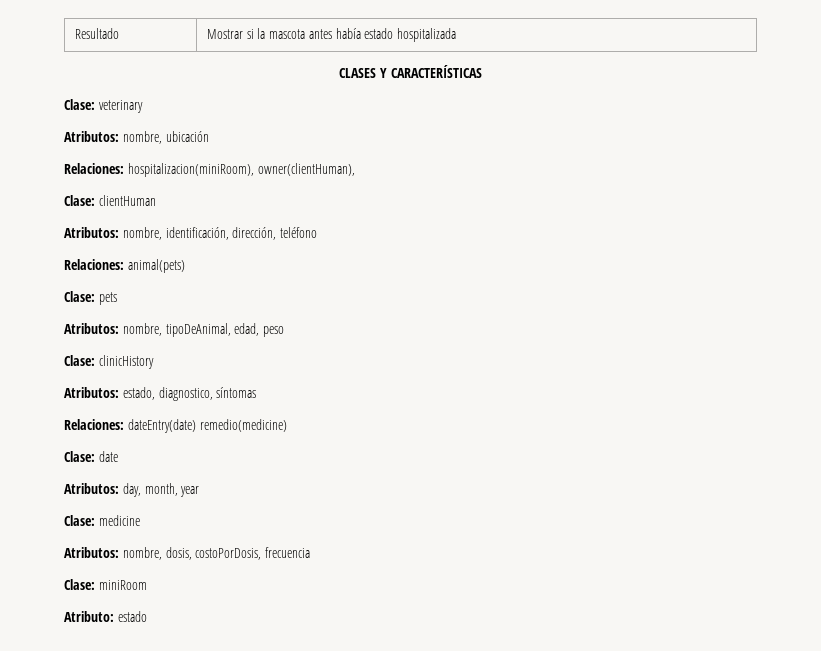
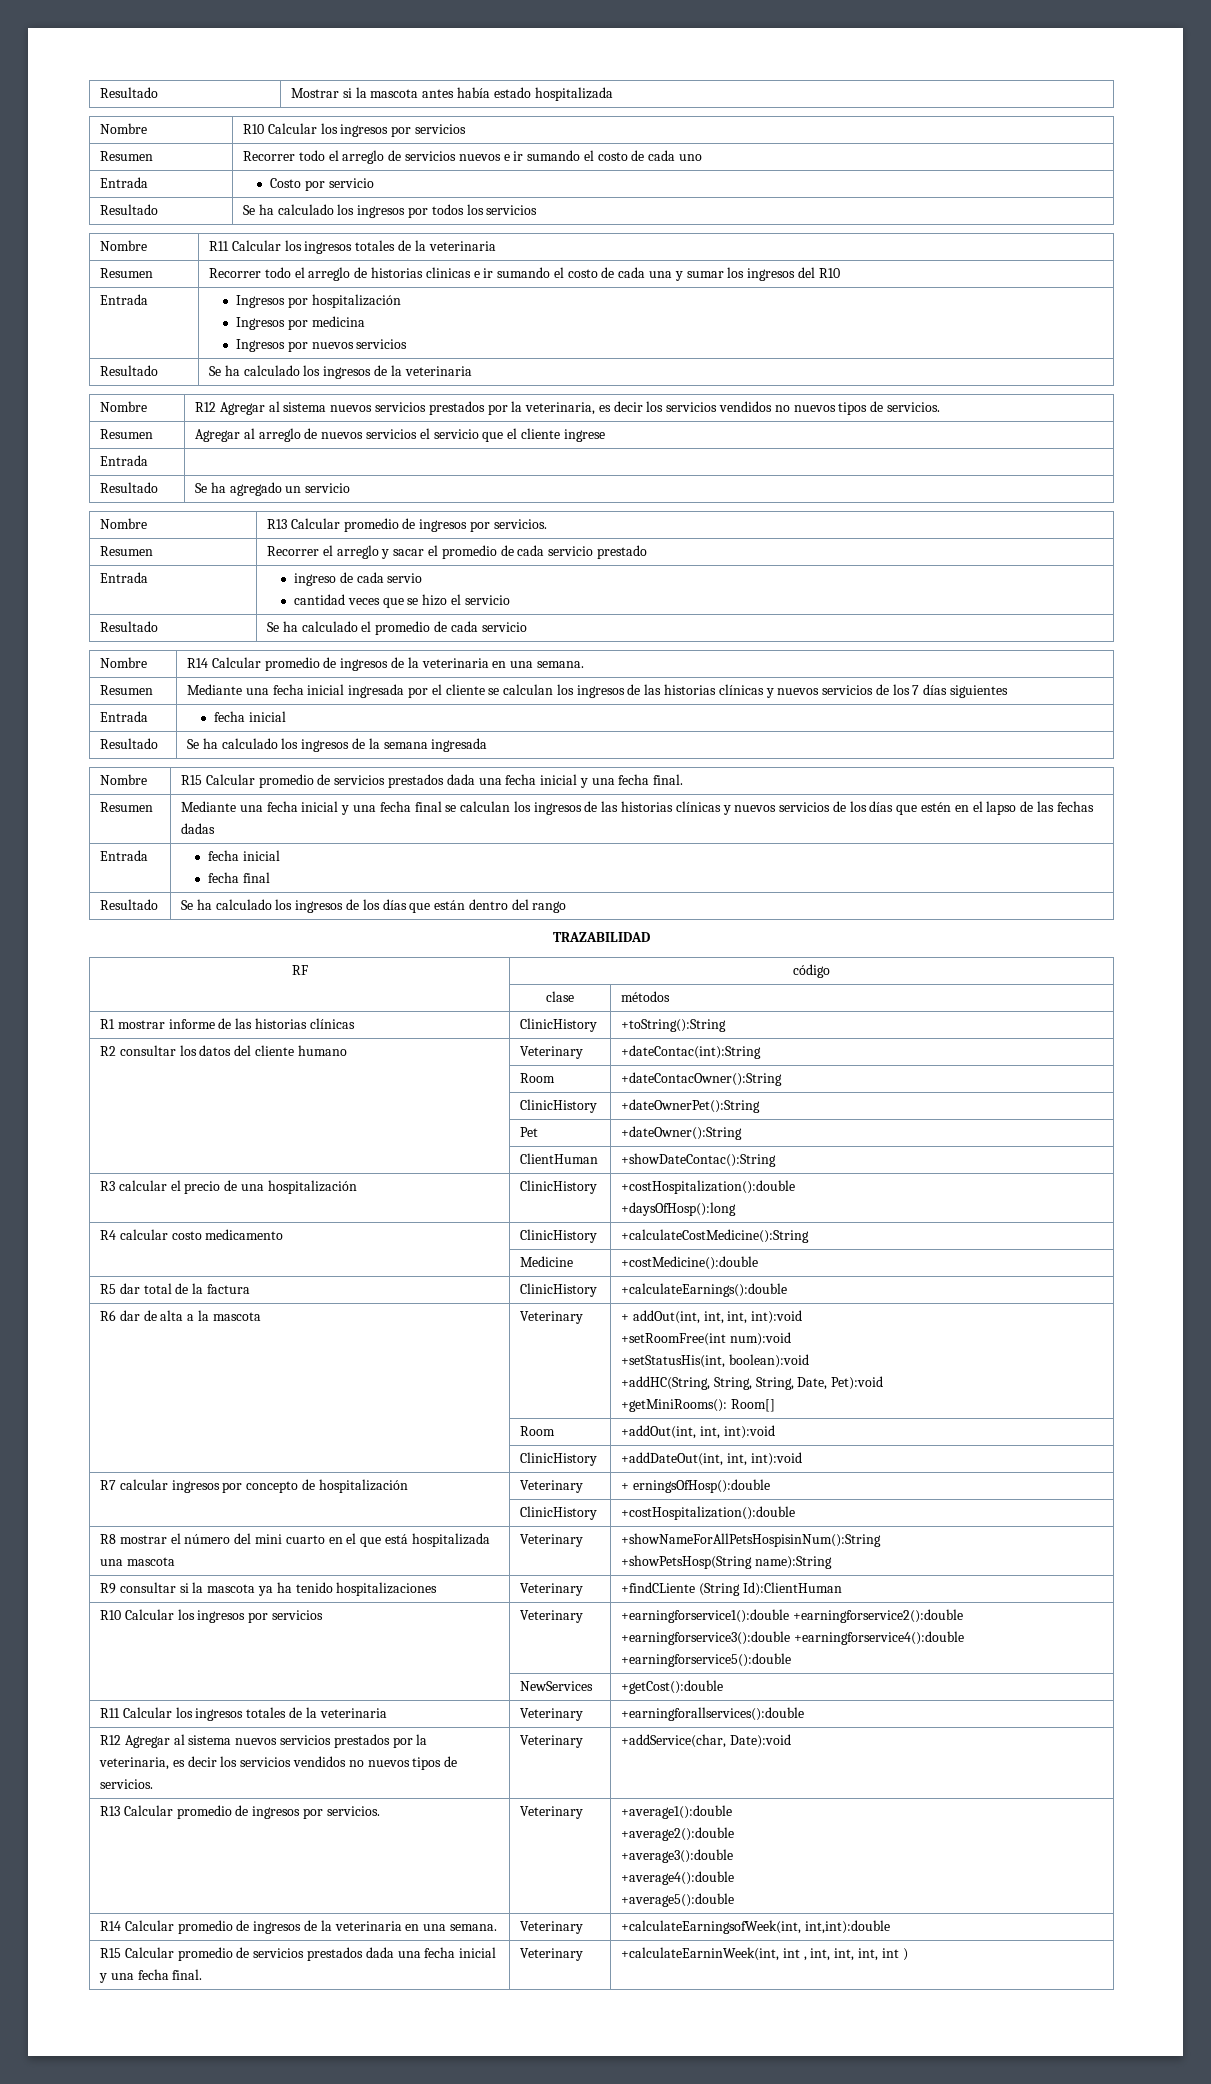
[339,65,482,78] [64,99,143,113] [64,131,209,144] [64,163,355,177] [64,195,156,206] [64,227,318,240] [64,259,185,273] [64,291,117,305] [64,323,285,337] [64,355,154,369] [64,387,257,401] [64,419,287,433] [64,451,118,462] [64,483,200,497] [64,515,140,526] [64,547,311,560] [64,579,147,590] [64,611,147,622] // CLASES Y CARACTERÍSTICAS // Clase: veterinary // Atributos: nombre, ubicación // Relaciones: hospitalizacion(miniRoom), owner(clientHuman), // Clase: clientHuman // Atributos: nombre, identificación, dirección, teléfono // Relaciones: animal(pets) // Clase: pets // Atributos: nombre, tipoDeAnimal, edad, peso // Clase: clinicHistory // Atributos: estado, diagnostico, síntomas // Relaciones: dateEntry(date) remedio(medicine) // Clase: date // Atributos: day, month, year // Clase: medicine // Atributos: nombre, dosis, costoPorDosis, frecuencia // Clase: miniRoom // Atributo: estado -> [100,123,148,134] [243,123,466,137] [100,151,154,161] [243,150,703,164] [100,177,149,188] [270,178,374,191] [100,204,159,215] [243,204,538,218] [100,240,148,251] [209,240,496,254] [100,268,154,278] [209,267,840,281] [100,294,149,305] [236,294,401,308] [236,316,365,330] [236,339,408,352] [100,365,159,376] [209,365,472,379] [100,401,148,412] [195,401,940,415] [100,429,154,439] [195,428,605,442] [100,455,149,466] [100,482,159,493] [195,482,351,496] [100,518,148,529] [267,518,547,532] [100,546,154,556] [267,545,647,559] [100,572,149,583] [294,572,423,586] [294,594,510,608] [100,621,159,632] [267,621,527,635] [100,657,148,668] [187,657,584,671] [100,685,154,695] [187,684,1009,698] [100,711,149,722] [214,711,286,722] [100,738,159,749] [187,738,488,752] [100,774,148,785] [181,774,684,788] [100,802,154,812] [181,801,1094,815] [181,823,216,834] [100,850,149,861] [208,850,280,861] [208,872,270,883] [100,899,159,910] [181,899,567,913] [553,932,650,942] [291,965,308,975] [793,964,830,978] [546,991,574,1002] [621,991,671,1002] [100,1018,355,1029] [520,1018,598,1032] [621,1019,727,1032] [100,1045,347,1056] [520,1046,584,1059] [621,1045,762,1059] [520,1073,556,1083] [621,1072,783,1086] [520,1099,598,1113] [621,1099,761,1113] [520,1127,539,1137] [621,1126,743,1140] [520,1153,599,1164] [621,1153,777,1167] [100,1180,357,1194] [520,1180,598,1194] [621,1180,796,1194] [621,1202,737,1216] [100,1229,284,1240] [520,1229,598,1243] [621,1229,810,1243] [520,1256,574,1267] [621,1256,759,1270] [100,1283,250,1294] [520,1283,598,1297] [621,1283,788,1297] [100,1310,261,1321] [520,1311,584,1324] [621,1310,803,1324] [621,1332,791,1346] [621,1354,809,1368] [621,1376,884,1390] [621,1399,775,1412] [520,1426,556,1436] [621,1425,775,1439] [520,1452,598,1466] [621,1452,802,1466] [100,1479,408,1493] [520,1480,584,1493] [621,1479,770,1493] [520,1506,598,1520] [621,1506,796,1520] [100,1533,490,1547] [100,1557,175,1566] [520,1534,584,1547] [621,1533,882,1547] [621,1555,832,1569] [100,1582,438,1596] [520,1583,584,1596] [621,1582,842,1596] [100,1609,323,1623] [520,1610,584,1623] [621,1609,963,1623] [621,1631,964,1645] [621,1653,792,1667] [520,1681,594,1691] [621,1680,724,1694] [100,1707,387,1721] [520,1708,584,1721] [621,1707,805,1721] [100,1734,428,1748] [99,1756,458,1770] [100,1779,154,1789] [520,1735,584,1748] [621,1734,791,1748] [100,1805,380,1819] [520,1806,584,1819] [621,1805,733,1819] [621,1827,735,1841] [621,1849,734,1863] [621,1871,735,1885] [621,1893,735,1907] [100,1920,497,1934] [520,1921,584,1934] [621,1920,890,1934] [100,1947,497,1961] [99,1969,203,1983] [520,1948,584,1961] [621,1947,908,1961] // Nombre | R10 Calcular los ingresos por servicios // Resumen | Recorrer todo el arreglo de servicios nuevos e ir sumando el costo de cada uno // Entrada | Costo por servicio // Resultado | Se ha calculado los ingresos por todos los servicios // Nombre | R11 Calcular los ingresos totales de la veterinaria // Resumen | Recorrer todo el arreglo de historias clinicas e ir sumando el costo de cada una y sumar los ingresos del R10 // Entrada | Ingresos por hospitalización // Ingresos por medicina // Ingresos por nuevos servicios // Resultado | Se ha calculado los ingresos de la veterinaria // Nombre | R12 Agregar al sistema nuevos servicios prestados por la veterinaria, es decir los servicios vendidos no nuevos tipos de servicios. // Resumen | Agregar al arreglo de nuevos servicios el servicio que el cliente ingrese // Entrada | // Resultado | Se ha agregado un servicio // Nombre | R13 Calcular promedio de ingresos por servicios. // Resumen | Recorrer el arreglo y sacar el promedio de cada servicio prestado // Entrada | ingreso de cada servio // cantidad veces que se hizo el servicio // Resultado | Se ha calculado el promedio de cada servicio // Nombre | R14 Calcular promedio de ingresos de la veterinaria en una semana. // Resumen | Mediante una fecha inicial ingresada por el cliente se calculan los ingresos de las historias clínicas y nuevos servicios de los 7 días siguientes // Entrada | fecha inicial // Resultado | Se ha calculado los ingresos de la semana ingresada // Nombre | R15 Calcular promedio de servicios prestados dada una fecha inicial y una fecha final. // Resumen | Mediante una fecha inicial y una fecha final se calculan los ingresos de las historias clínicas y nuevos servicios de los días que estén en el lapso de las fechas dadas // Entrada | fecha inicial // fecha final // Resultado | Se ha calculado los ingresos de los días que están dentro del rango // TRAZABILIDAD // RF | código // | clase | métodos // R1 mostrar informe de las historias clínicas | ClinicHistory | +toString():String // R2 consultar los datos del cliente humano | Veterinary | +dateContac(int):String // | Room | +dateContacOwner():String // | ClinicHistory | +dateOwnerPet():String // | Pet | +dateOwner():String // | ClientHuman | +showDateContac():String // R3 calcular el precio de una hospitalización | ClinicHistory | +costHospitalization():double // +daysOfHosp():long // R4 calcular costo medicamento | ClinicHistory | +calculateCostMedicine():String // | Medicine | +costMedicine():double // R5 dar total de la factura | ClinicHistory | +calculateEarnings():double // R6 dar de alta a la mascota | Veterinary | + addOut(int, int, int, int):void // +setRoomFree(int num):void // +setStatusHis(int, boolean):void // +addHC(String, String, String, Date, Pet):void // +getMiniRooms(): Room[] // | Room | +addOut(int, int, int):void // | ClinicHistory | +addDateOut(int, int, int):void // R7 calcular ingresos por concepto de hospitalización | Veterinary | + erningsOfHosp():double // | ClinicHistory | +costHospitalization():double // R8 mostrar el número del mini cuarto en el que está hospitalizada una mascota | Veterinary | +showNameForAllPetsHospisinNum():String // +showPetsHosp(String name):String // R9 consultar si la mascota ya ha tenido hospitalizaciones | Veterinary | +findCLiente (String Id):ClientHuman // R10 Calcular los ingresos por servicios | Veterinary | +earningforservice1():double +earningforservice2():double +earningforservice3():double +earningforservice4():double +earningforservice5():double // | NewServices | +getCost():double // R11 Calcular los ingresos totales de la veterinaria | Veterinary | +earningforallservices():double // R12 Agregar al sistema nuevos servicios prestados por la veterinaria, es decir los servicios vendidos no nuevos tipos de servicios. | Veterinary | +addService(char, Date):void // R13 Calcular promedio de ingresos por servicios. | Veterinary | +average1():double // +average2():double // +average3():double // +average4():double // +average5():double // R14 Calcular promedio de ingresos de la veterinaria en una semana. | Veterinary | +calculateEarningsofWeek(int, int,int):double // R15 Calcular promedio de servicios prestados dada una fecha inicial y una fecha final. | Veterinary | +calculateEarninWeek(int, int , int, int, int, int )

